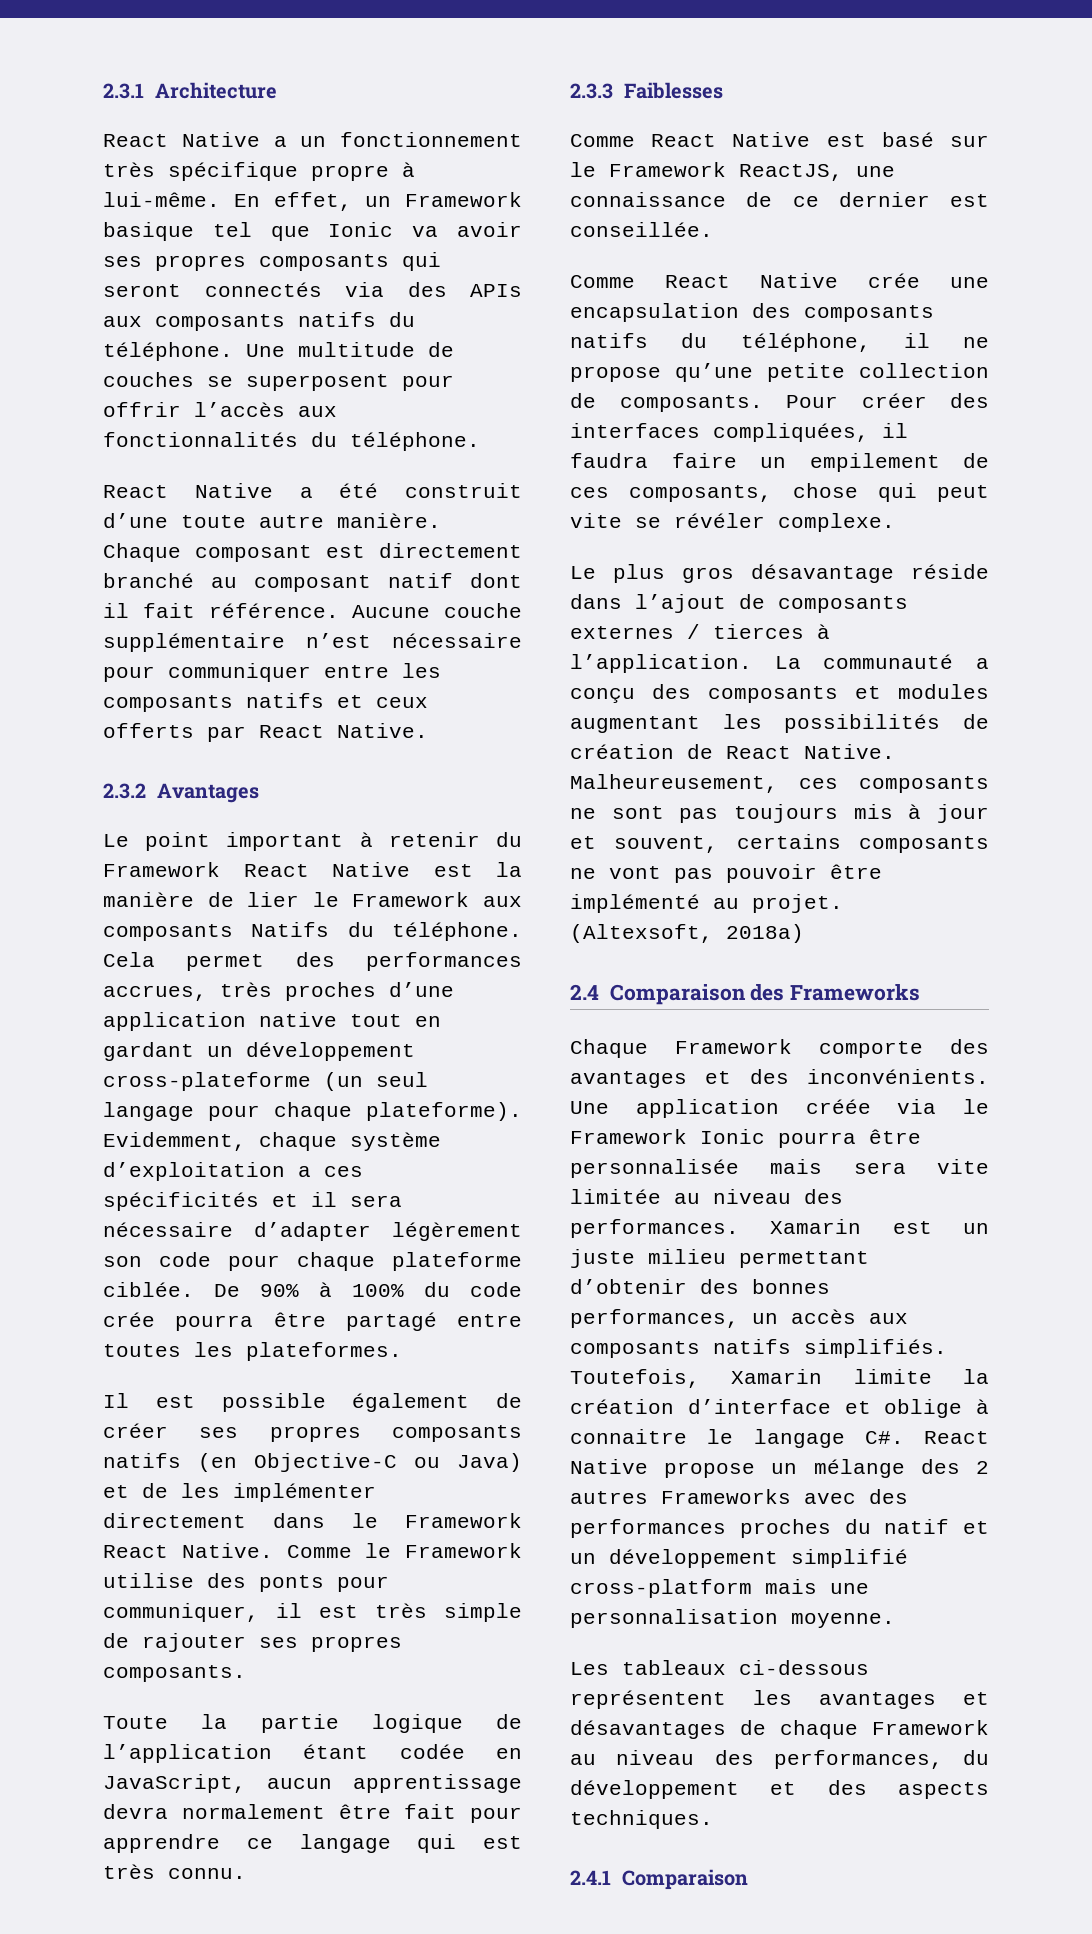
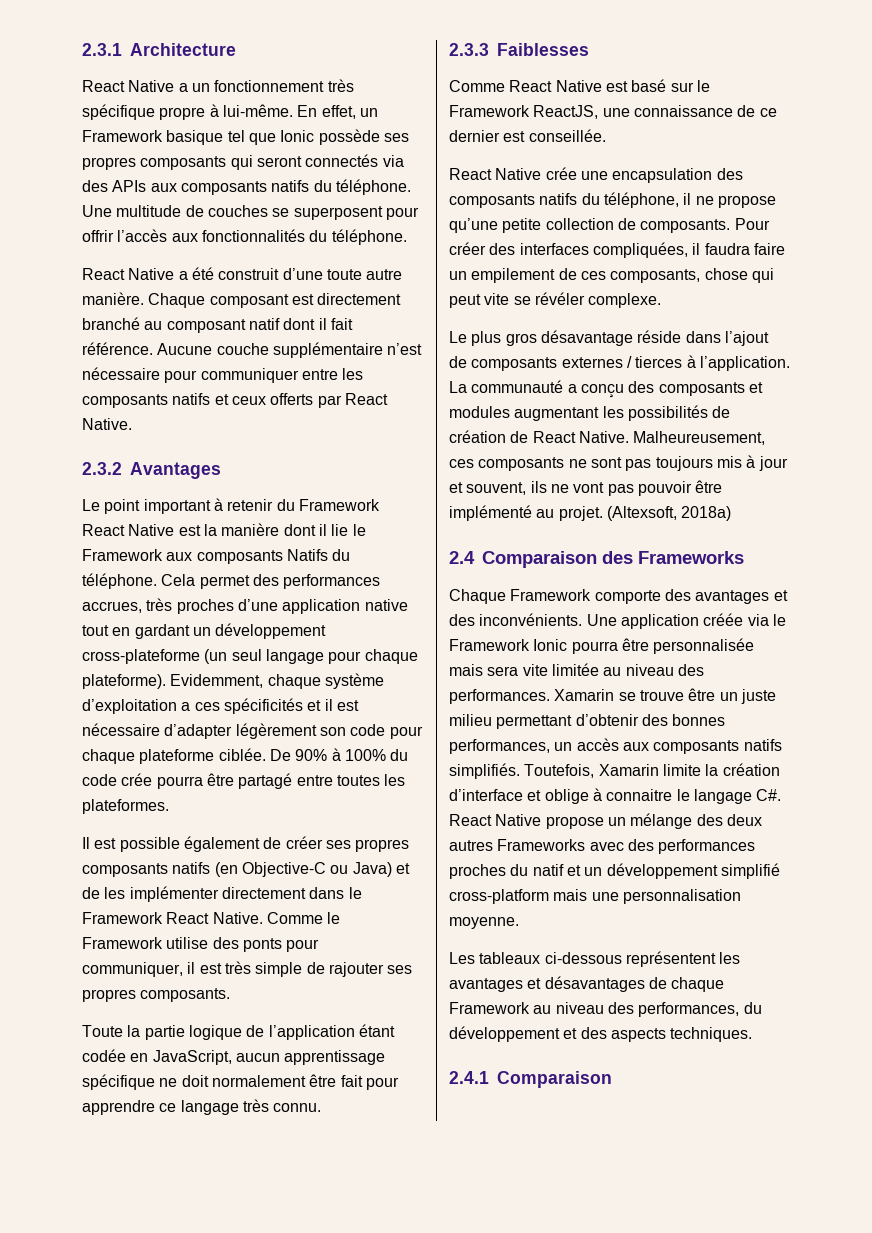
[412,222,522,237] va avoir -> [318,129,380,145] possède
[207,892,300,907] de lier -> [283,524,349,536] dont il lie
[350,1195,402,1207] sera -> [336,700,359,711] est
[103,1804,168,1819] devra -> [82,1074,209,1090] spécifique ne doit
[417,1834,522,1853] qui est -> (239, 1107) none
[570,275,635,288] Comme -> (606, 135) none
[736,834,989,853] certains composants -> [530,481,547,493] ils
[892,1221,932,1234] est -> [618,688,716,701] se trouve être
[976,1461,989,1474] 2 -> [726,814,762,826] deux

